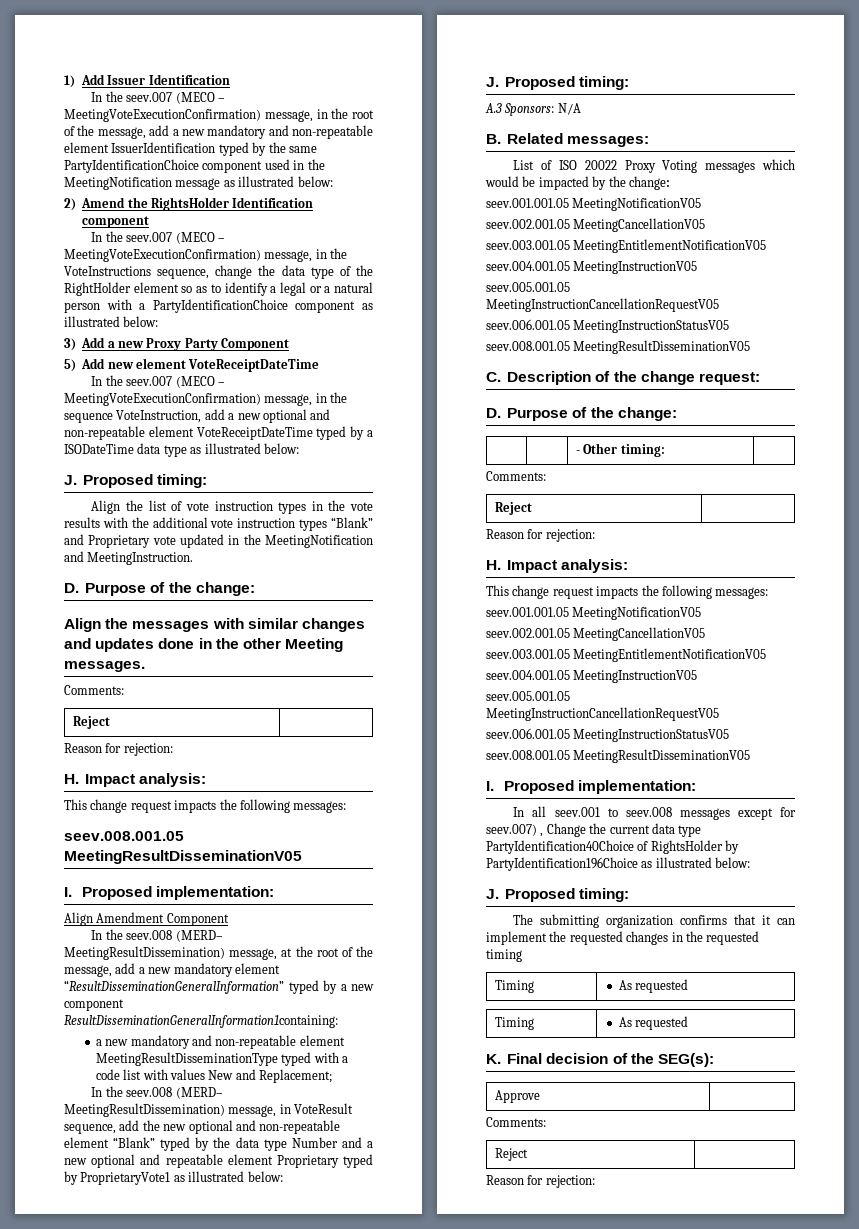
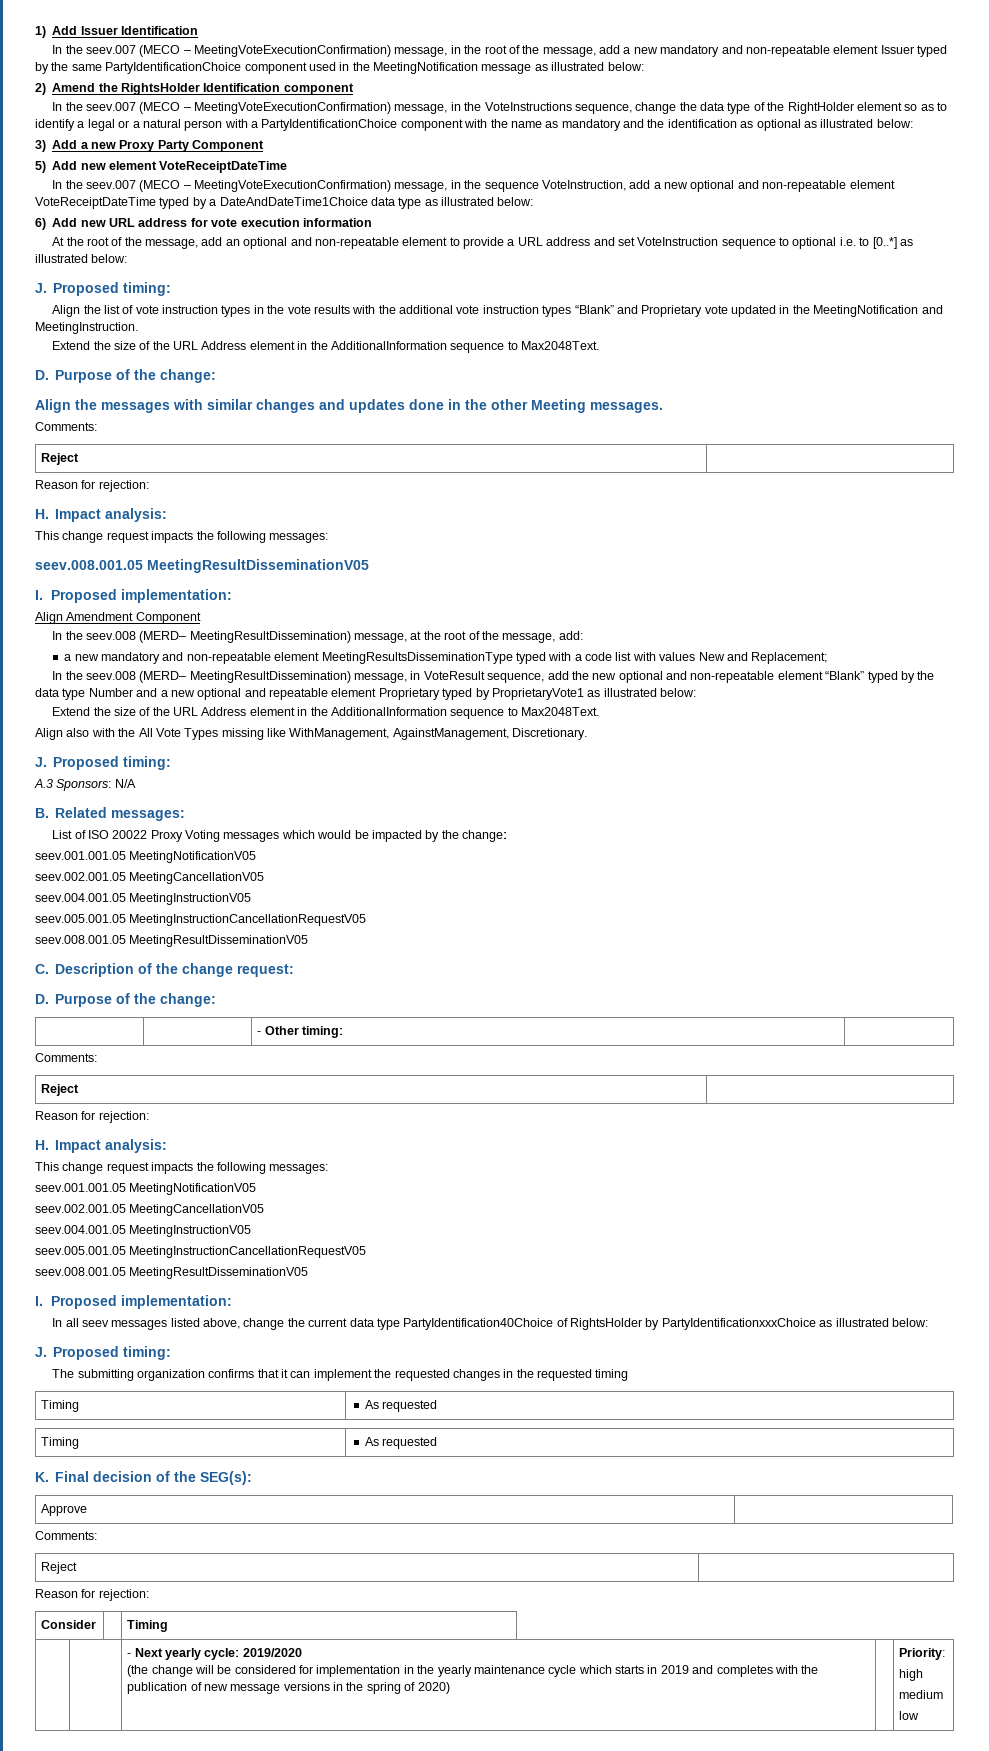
[111,142,216,153] IssuerIdentification -> [880,45,914,54] Issuer
(356, 307) none -> [464,119,801,131] with the name as mandatory and the identification as optional
[64,444,134,454] ISODateTime -> [219,197,368,206] DateAndDateTime1Choice
(299, 448) none -> [35,218,372,230] [52,237,913,249] [35,254,128,263] // 6) Add new URL address for vote execution information // At the root of the message, add an optional and non-repeatable element to provide a URL address and set VoteInstruction sequence to optional i.e. to [0..*] as illustrated below:
(194, 558) none -> [52,341,600,353] // Extend the size of the URL Address element in the AdditionalInformation sequence to Max2048Text.
[115,963,280,977] [64,980,374,994] [64,999,124,1011] [64,1015,338,1028] [95,1035,345,1049] [95,1052,278,1066] add a new mandatory element “ResultDisseminationGeneralInformation” typed by a new component ResultDisseminationGeneralInformation1containing: // a new mandatory and non-repeatable element MeetingResultDisseminationType -> [558,631,583,640] [64,652,513,664] add: // a new mandatory and non-repeatable element MeetingResultsDisseminationType
(283, 1176) none -> [52,707,600,719] [35,728,588,740] // Extend the size of the URL Address element in the AdditionalInformation sequence to Max2048Text. // Align also with the All Vote Types missing like WithManagement, AgainstManagement, Discretionary.
[486,239,767,253] [486,261,698,274] [486,282,570,292] [486,298,719,312] [486,319,730,333] // seev.003.001.05 MeetingEntitlementNotificationV05 // seev.004.001.05 MeetingInstructionV05 // seev.005.001.05 MeetingInstructionCancellationRequestV05 // seev.006.001.05 MeetingInstructionStatusV05 -> [35,893,252,905] [35,914,367,926] // seev.004.001.05 MeetingInstructionV05 // seev.005.001.05 MeetingInstructionCancellationRequestV05
[486,648,767,662] [486,670,698,683] [486,691,570,701] [486,707,719,721] [486,728,730,742] // seev.003.001.05 MeetingEntitlementNotificationV05 // seev.004.001.05 MeetingInstructionV05 // seev.005.001.05 MeetingInstructionCancellationRequestV05 // seev.006.001.05 MeetingInstructionStatusV05 -> [35,1225,252,1237] [35,1246,367,1258] // seev.004.001.05 MeetingInstructionV05 // seev.005.001.05 MeetingInstructionCancellationRequestV05
[554,807,796,820] [486,823,586,837] seev.001 to seev.008 messages except for seev.007) , Change -> [81,1318,285,1330] seev messages listed above, change
[486,857,638,871] PartyIdentification196Choice -> [661,1318,816,1330] PartyIdentificationxxxChoice
(595, 1181) none -> [41,1620,97,1629] [127,1620,169,1632] [127,1648,302,1660] [127,1665,819,1677] [127,1682,450,1694] [899,1648,946,1660] [899,1669,924,1681] [899,1690,944,1699] [899,1711,920,1720] // Consider | | Timing // | | - Next yearly cycle: 2019/2020 // (the change will be considered for implementation in the yearly maintenance cycle which starts in 2019 and completes with the publication of new message versions in the spring of 2020) | | Priority: // high // medium // low

